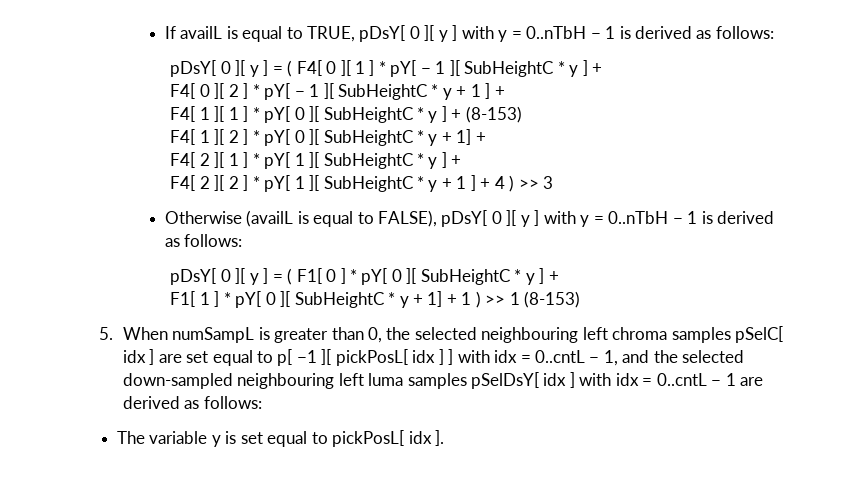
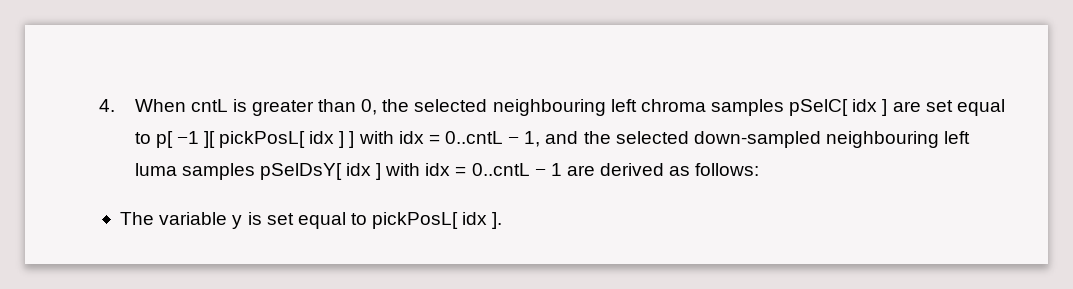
[164,25,774,42] [170,60,603,77] [170,83,505,100] [170,106,522,123] [170,129,486,146] [170,152,462,169] [170,175,554,192] [164,210,774,227] [164,234,243,247] [170,268,559,285] [170,291,581,308] [98,327,255,343] If availL is equal to TRUE, pDsY[ 0 ][ y ] with y = 0..nTbH − 1 is derived as follows: // pDsY[ 0 ][ y ] = ( F4[ 0 ][ 1 ] * pY[ − 1 ][ SubHeightC * y ] + // F4[ 0 ][ 2 ] * pY[ − 1 ][ SubHeightC * y + 1 ] + // F4[ 1 ][ 1 ] * pY[ 0 ][ SubHeightC * y ] + (8-153) // F4[ 1 ][ 2 ] * pY[ 0 ][ SubHeightC * y + 1] + // F4[ 2 ][ 1 ] * pY[ 1 ][ SubHeightC * y ] + // F4[ 2 ][ 2 ] * pY[ 1 ][ SubHeightC * y + 1 ] + 4 ) >> 3 // Otherwise (availL is equal to FALSE), pDsY[ 0 ][ y ] with y = 0..nTbH − 1 is derived as follows: // pDsY[ 0 ][ y ] = ( F1[ 0 ] * pY[ 0 ][ SubHeightC * y ] + // F1[ 1 ] * pY[ 0 ][ SubHeightC * y + 1] + 1 ) >> 1 (8-153) // 5. When numSampL -> [99,99,228,112] 4. When cntL

